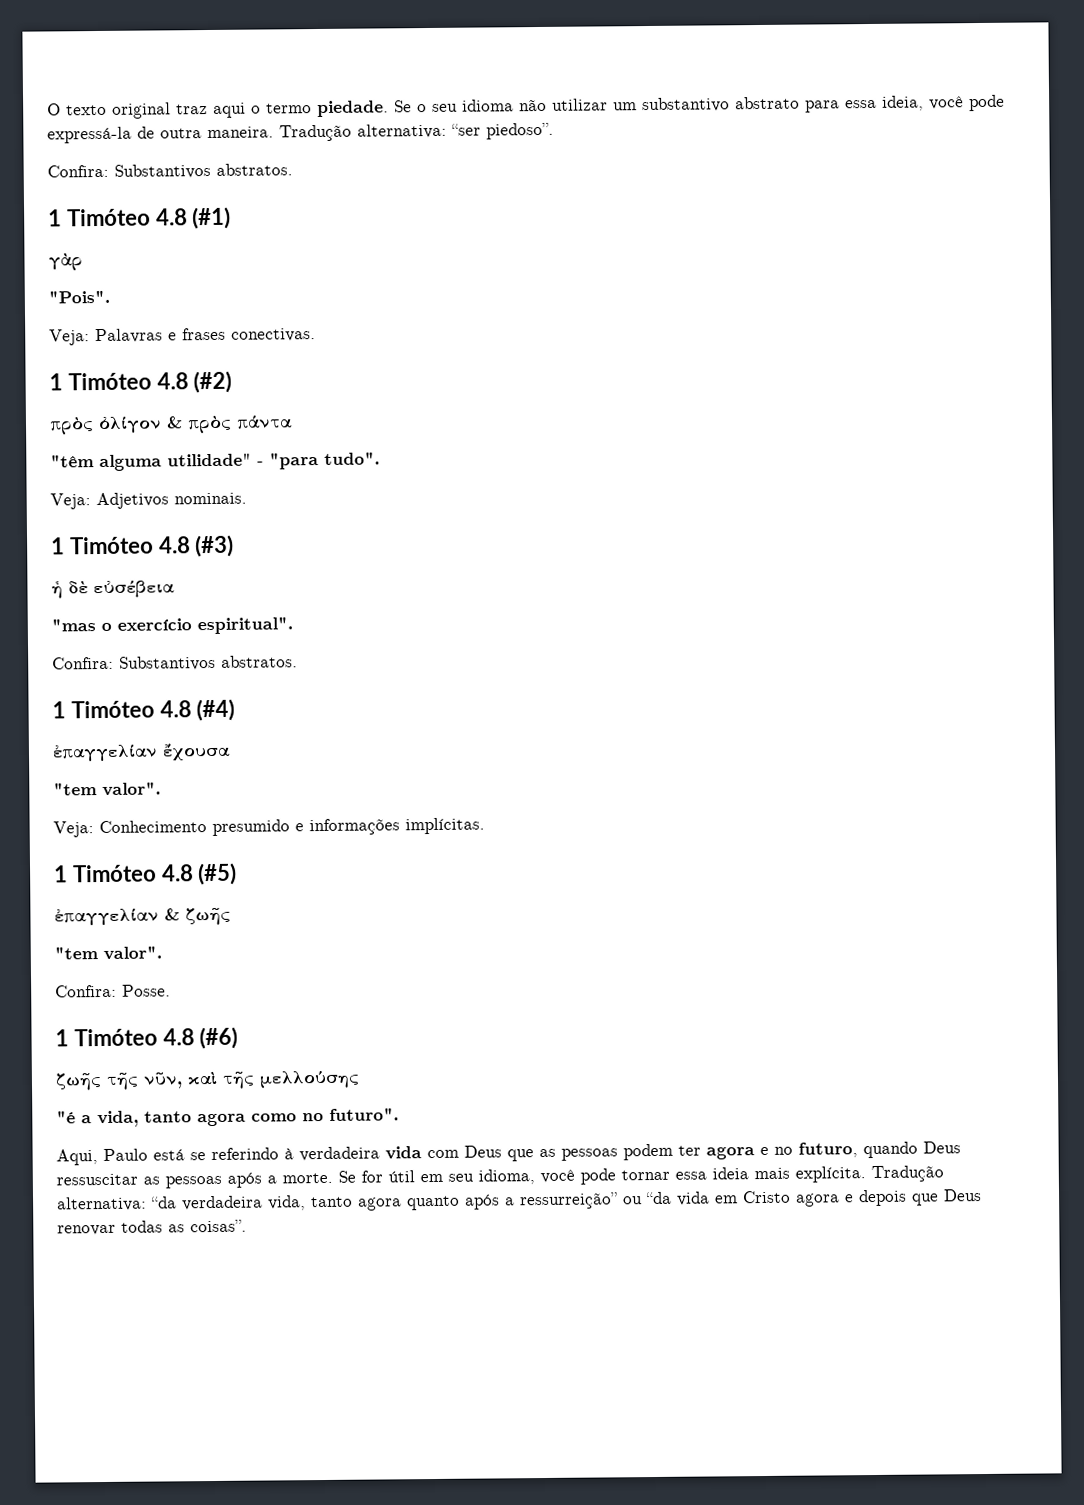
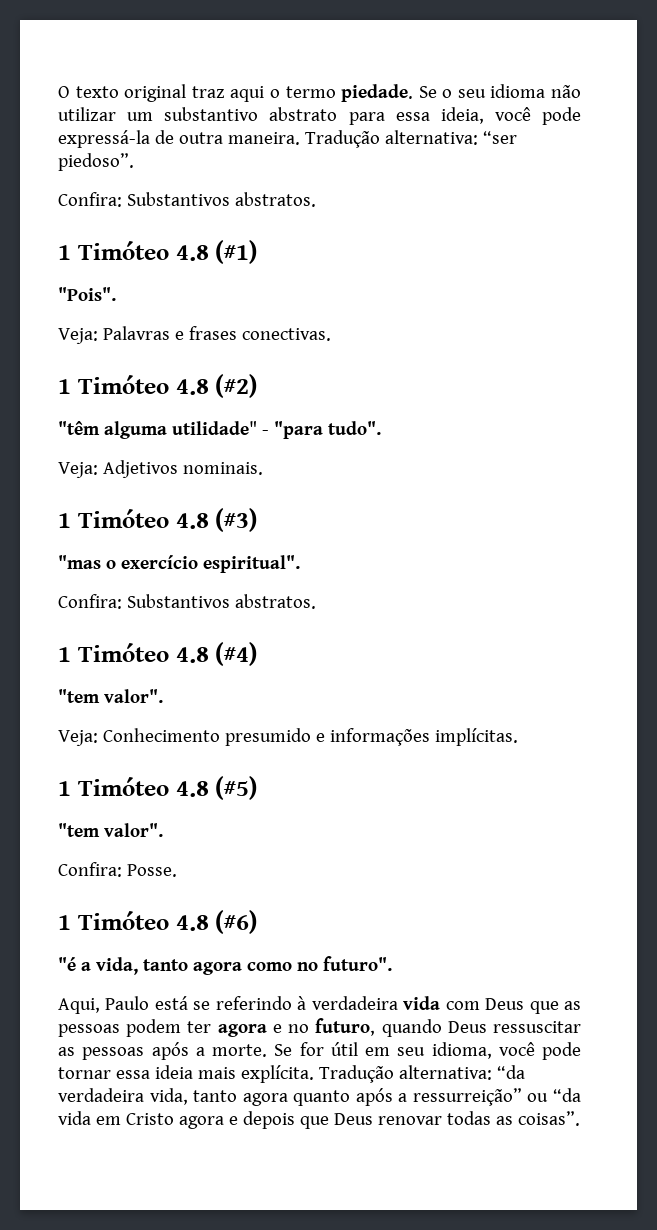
[48,252,83,271] // γὰρ -> (258, 252) none
[49,414,293,435] // πρὸς ὀλίγον & πρὸς πάντα -> (258, 386) none
[51,579,175,599] // ἡ δὲ εὐσέβεια -> (258, 520) none
[52,742,231,762] // ἐπαγγελίαν ἔχουσα -> (258, 654) none
[54,907,231,926] // ἐπαγγελίαν & ζωῆς -> (258, 788) none
[55,1070,360,1091] // ζωῆς τῆς νῦν, καὶ τῆς μελλούσης -> (258, 922) none

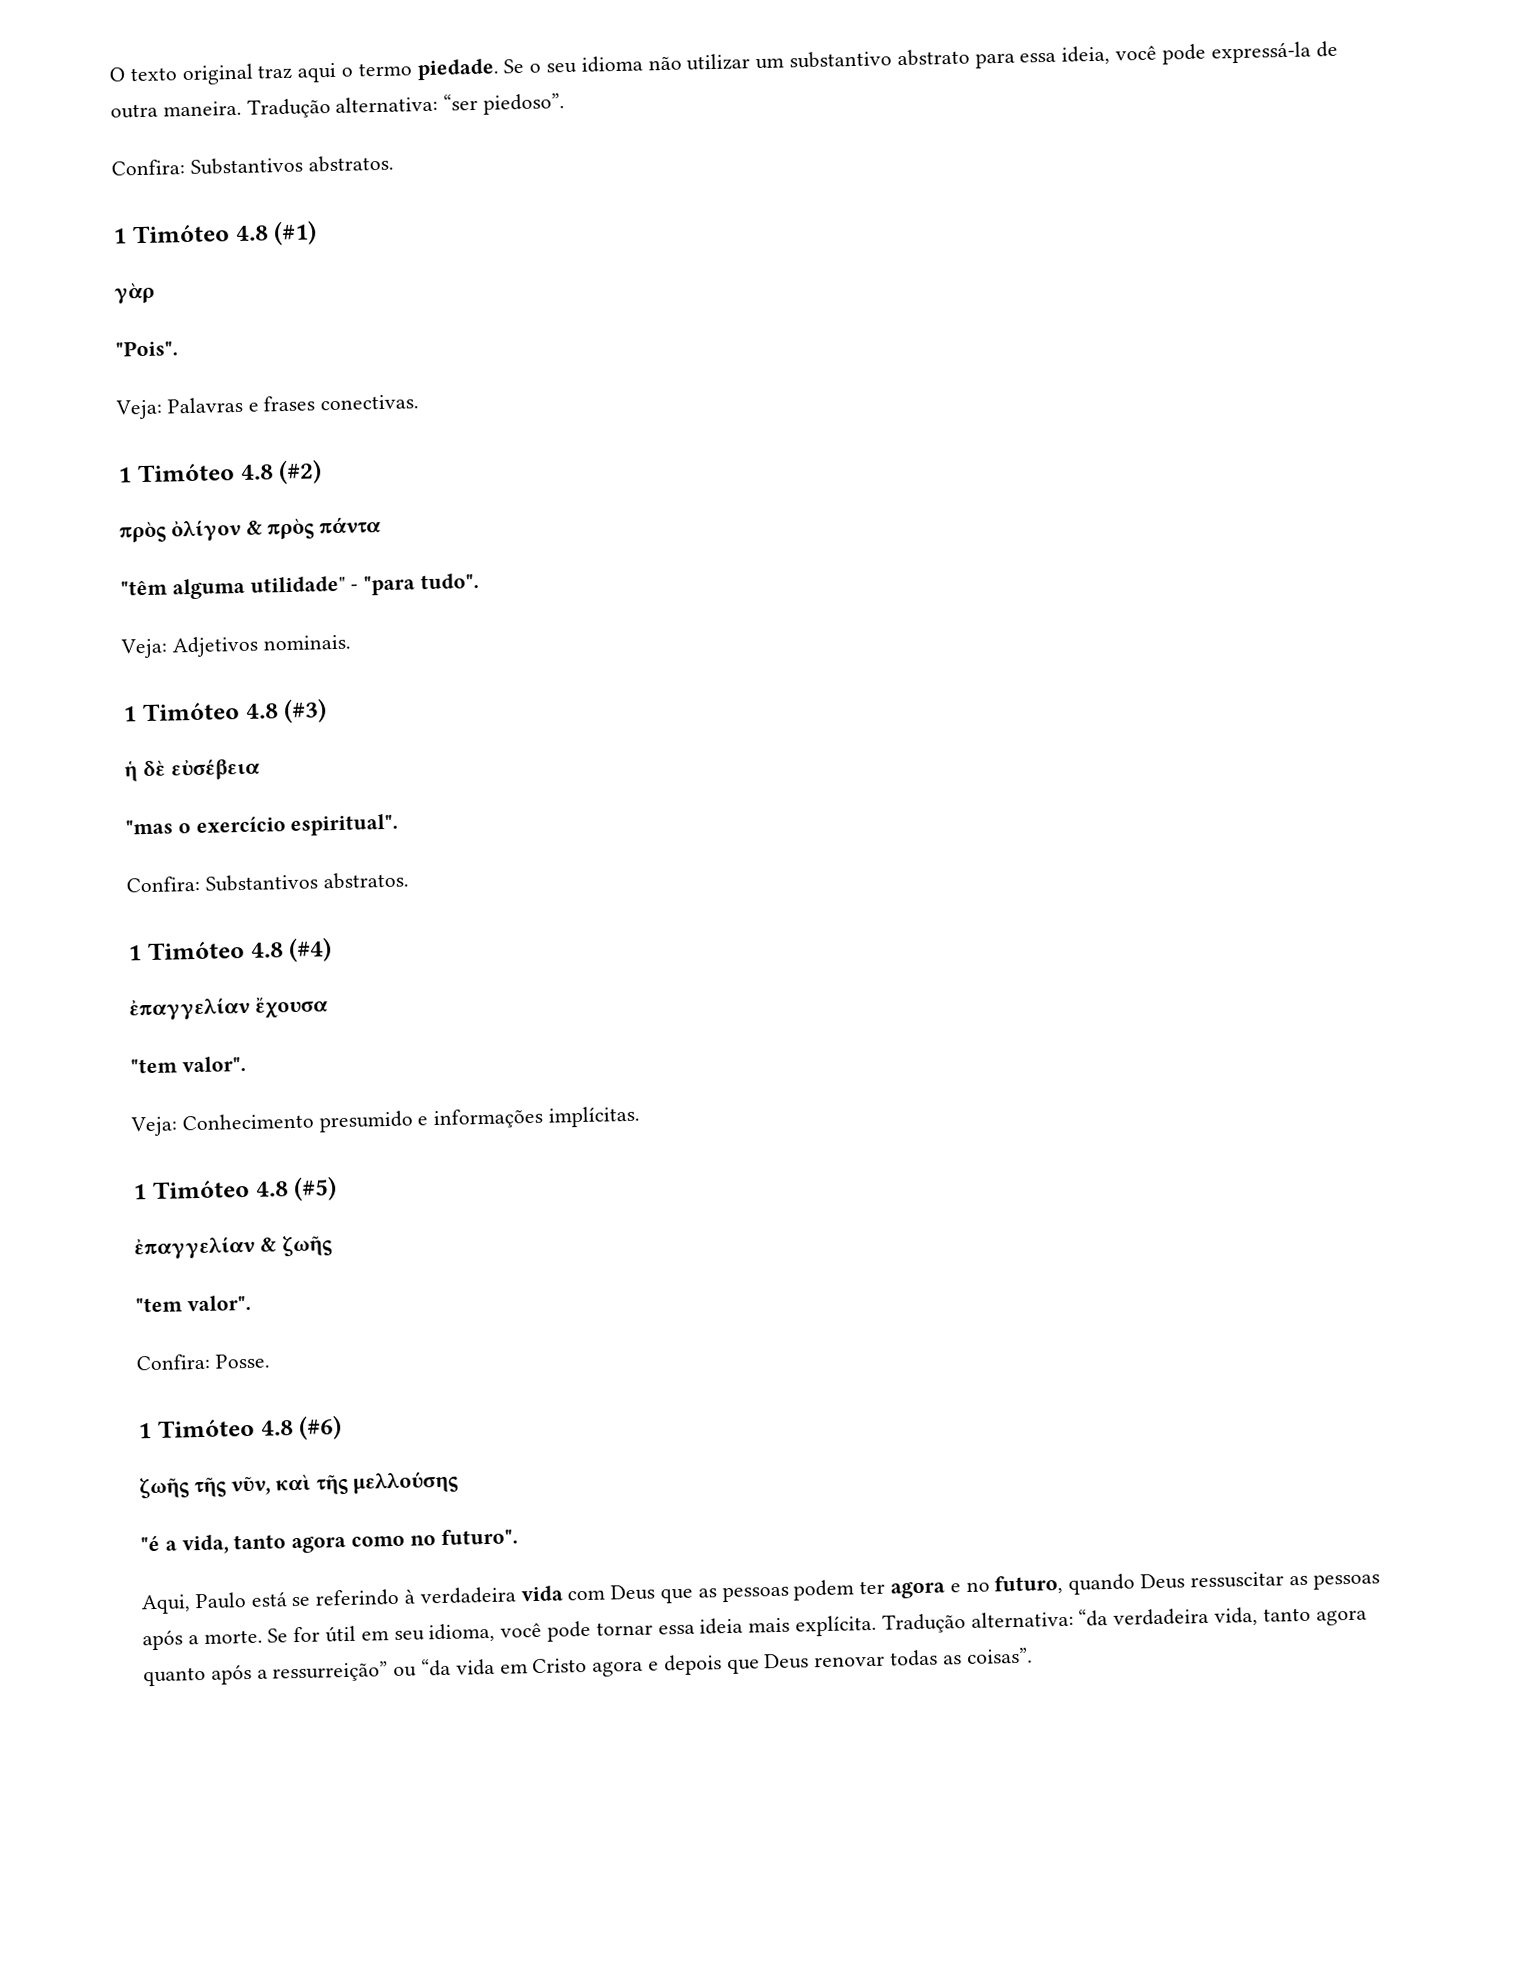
(258, 252) none -> [114,281,155,304] // γὰρ
(258, 386) none -> [119,516,382,543] // πρὸς ὀλίγον & πρὸς πάντα
(258, 520) none -> [124,757,260,782] // ἡ δὲ εὐσέβεια
(258, 654) none -> [129,995,328,1021] // ἐπαγγελίαν ἔχουσα
(258, 788) none -> [134,1235,333,1260] // ἐπαγγελίαν & ζωῆς
(258, 922) none -> [139,1470,460,1499] // ζωῆς τῆς νῦν, καὶ τῆς μελλούσης

